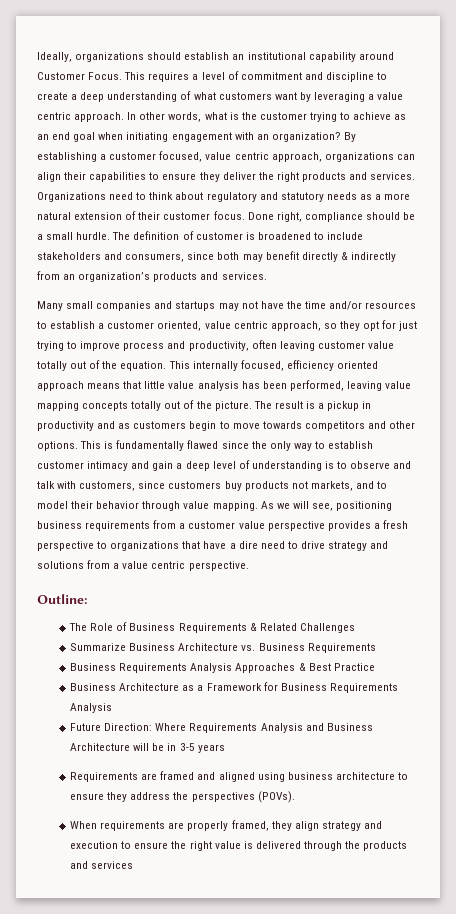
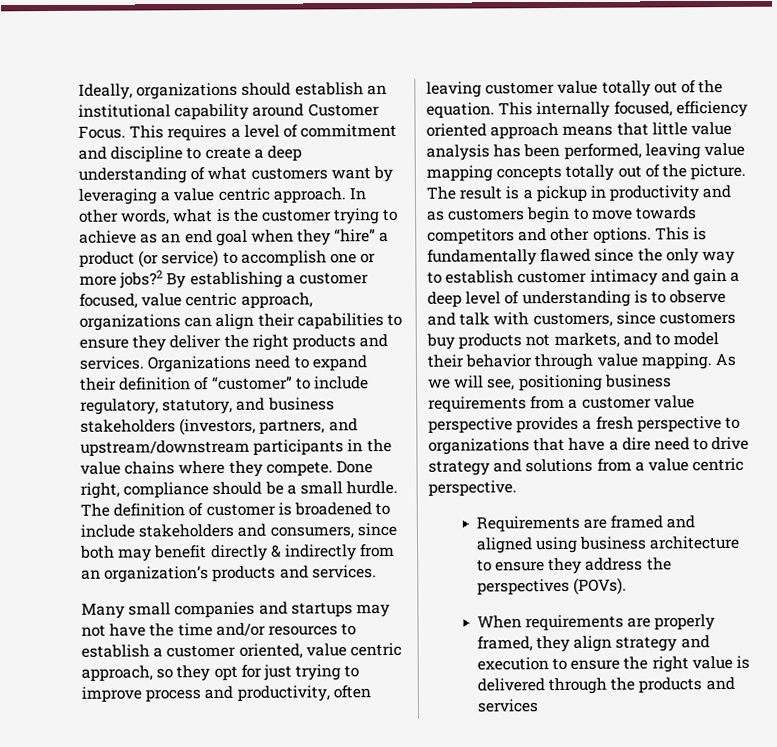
[126,132,341,142] initiating engagement with an organization? -> [297,229,390,246] [79,250,377,268] [79,270,164,289] they “hire” a product (or service) to accomplish one or more jobs?2
[149,192,411,202] [37,211,245,220] think about regulatory and statutory needs as a more natural extension of their customer focus. -> [311,355,367,372] [80,376,369,391] [80,397,335,415] [80,417,358,436] [80,438,392,457] [80,460,333,477] expand their definition of “customer” to include regulatory, statutory, and business stakeholders (investors, partners, and upstream/downstream participants in the value chains where they compete.
[37,594,88,604] [69,622,355,633] [70,643,376,653] [70,663,375,673] [70,682,398,693] [70,703,113,713] [70,723,373,733] [70,743,225,753] // Outline: // The Role of Business Requirements & Related Challenges // Summarize Business Architecture vs. Business Requirements // Business Requirements Analysis Approaches & Best Practice // Business Architecture as a Framework for Business Requirements Analysis // Future Direction: Where Requirements Analysis and Business Architecture will be in 3-5 years -> (517, 488) none

